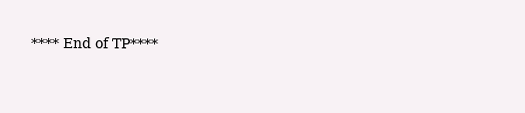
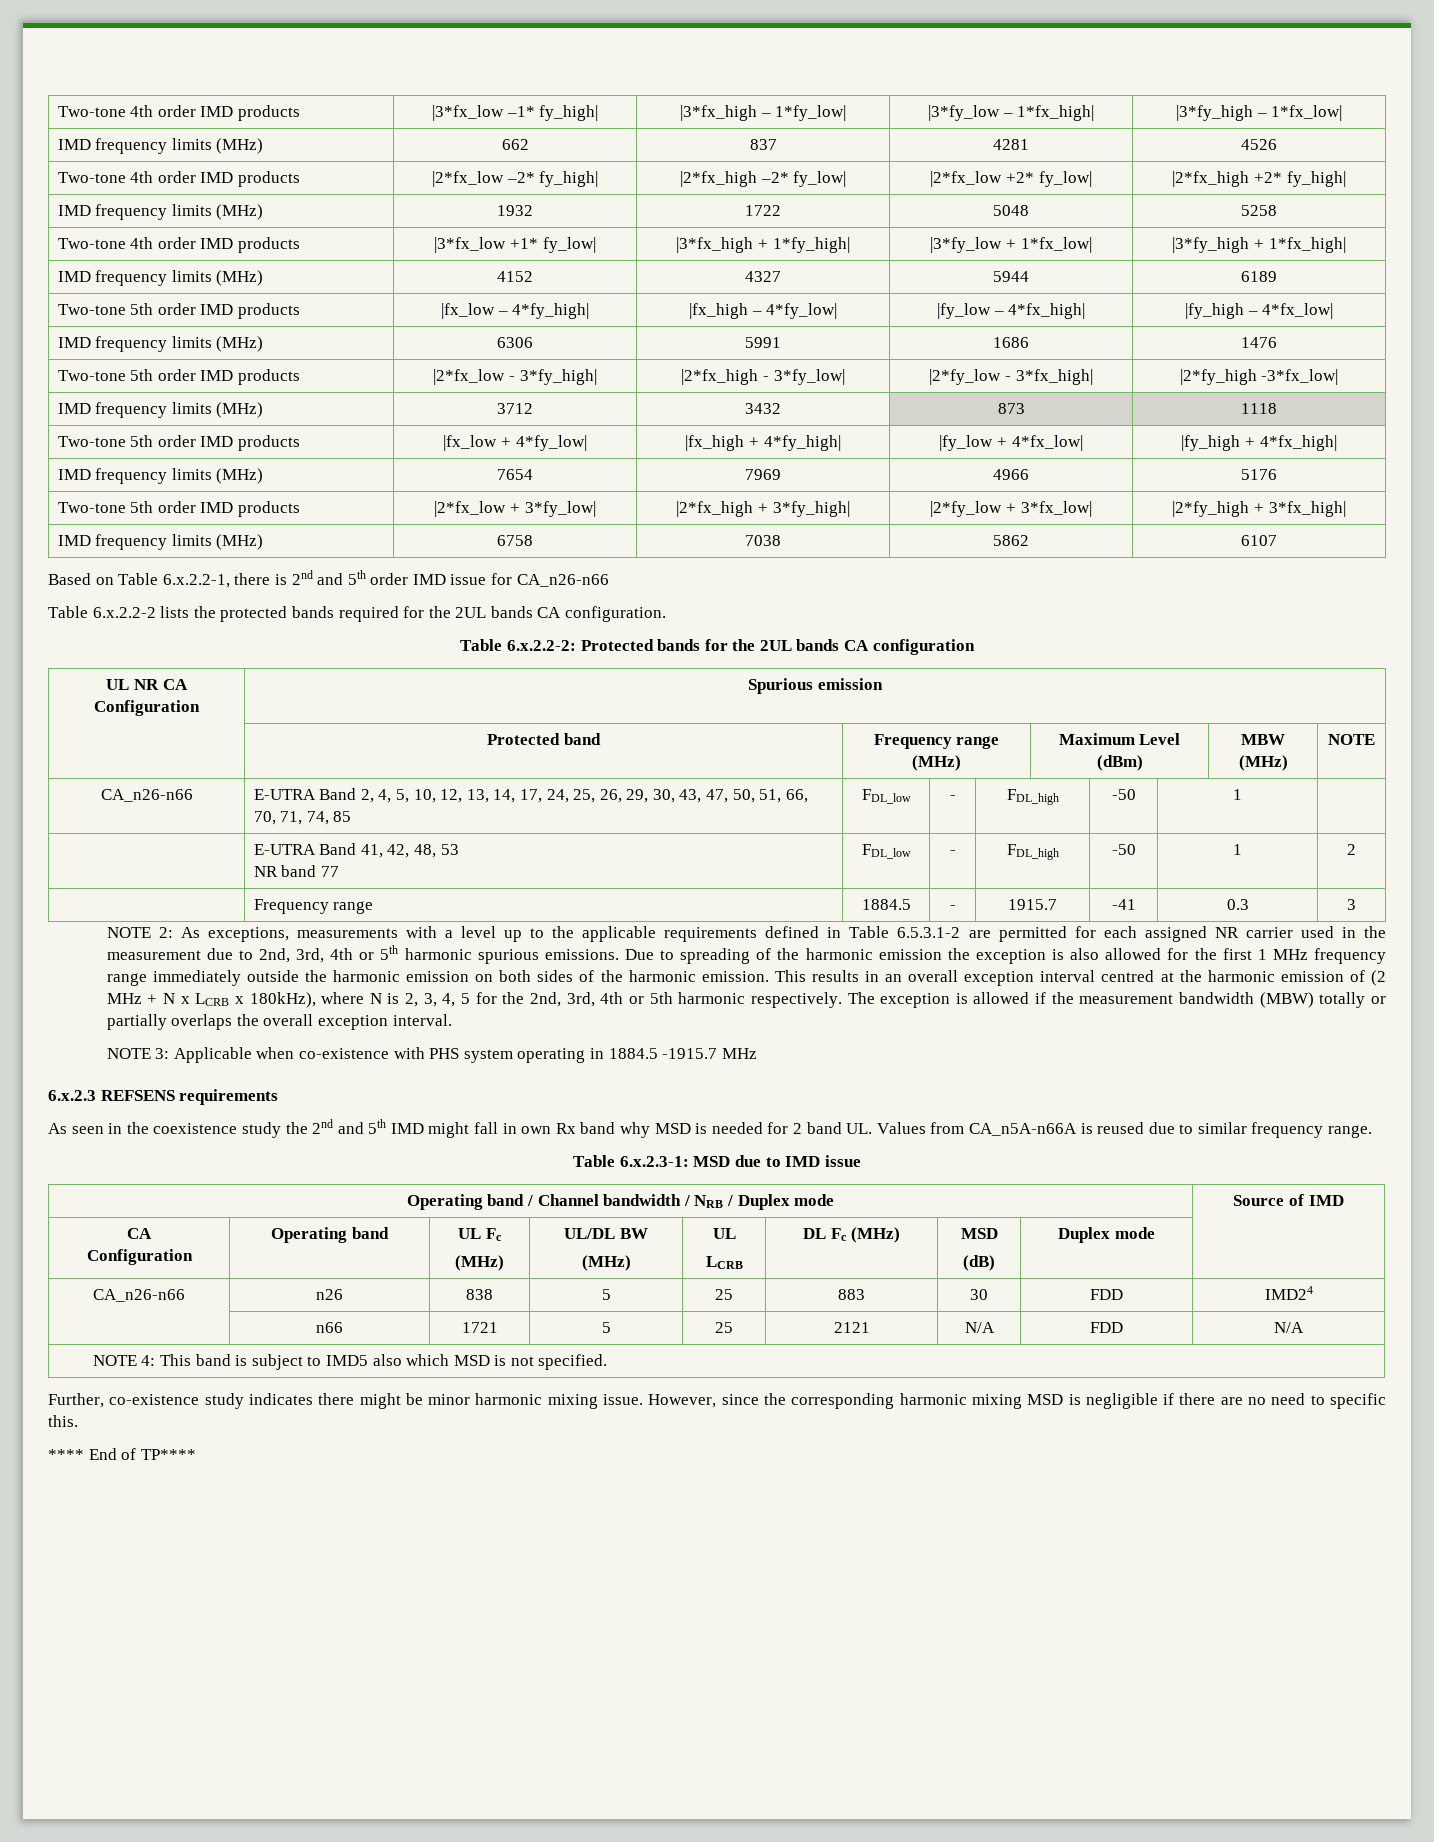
(31, 43) none -> [57,105,300,121] [431,105,599,121] [679,105,847,121] [927,105,1095,121] [1175,105,1343,121] [57,138,264,154] [501,139,529,150] [749,139,777,150] [993,139,1029,150] [1241,139,1277,150] [57,171,300,187] [431,171,599,187] [679,171,847,187] [930,171,1092,187] [1172,171,1346,187] [57,204,264,220] [497,205,533,216] [745,205,781,216] [993,205,1029,216] [1241,205,1277,216] [57,237,300,253] [434,237,596,253] [676,237,850,253] [930,237,1092,253] [1172,237,1346,253] [57,270,264,286] [497,271,533,282] [745,271,781,282] [993,271,1029,282] [1241,271,1277,282] [57,303,300,319] [440,303,590,319] [688,303,838,319] [936,303,1086,319] [1184,303,1334,319] [57,336,264,352] [497,337,533,348] [745,337,781,348] [993,337,1029,348] [1241,337,1277,348] [57,369,300,385] [433,369,597,385] [681,369,845,385] [929,369,1093,385] [1179,369,1339,385] [57,402,264,418] [497,403,533,414] [745,403,781,414] [997,403,1025,414] [1241,403,1277,414] [57,435,300,451] [443,435,587,451] [685,435,841,451] [939,435,1083,451] [1181,435,1337,451] [57,468,264,484] [497,469,533,480] [745,469,781,480] [993,469,1029,480] [1241,469,1277,480] [57,501,300,517] [434,501,596,517] [676,501,850,517] [930,501,1092,517] [1172,501,1346,517] [57,534,264,550] [497,535,533,546] [745,535,781,546] [993,535,1029,546] [1241,535,1277,546] [48,570,609,588] [48,606,667,622] [460,639,975,655] [106,679,188,690] [94,700,200,716] [748,678,883,694] [487,733,601,745] [873,734,1000,749] [912,755,961,771] [1058,733,1181,745] [1096,755,1143,771] [1241,734,1285,745] [1238,755,1288,771] [1328,734,1375,745] [100,789,193,802] [253,788,808,803] [253,811,352,825] [861,789,911,804] [949,795,956,800] [1006,789,1059,805] [1111,789,1136,800] [1233,789,1242,800] [253,843,459,858] [253,865,339,877] [861,844,911,859] [949,850,956,855] [1006,844,1059,860] [1111,844,1136,855] [1233,844,1242,855] [1347,844,1356,855] [253,899,374,914] [861,899,911,910] [949,905,956,910] [1008,899,1057,910] [1111,899,1136,910] [1226,899,1249,910] [1347,899,1356,910] [106,926,1386,942] [106,945,1386,964] [106,970,1387,986] [106,992,1386,1008] [106,1014,452,1030] [106,1047,757,1063] [48,1089,279,1105] [48,1119,1373,1138] [573,1155,861,1167] [406,1194,835,1210] [1233,1194,1344,1206] [127,1228,152,1239] [86,1249,193,1265] [271,1227,389,1243] [458,1228,502,1241] [455,1255,504,1271] [564,1228,648,1239] [581,1255,631,1271] [712,1228,736,1239] [705,1256,743,1269] [803,1227,900,1243] [960,1228,998,1239] [963,1255,995,1271] [1058,1227,1155,1243] [93,1289,185,1302] [316,1289,343,1300] [466,1289,493,1300] [601,1289,611,1300] [715,1289,733,1300] [838,1289,865,1300] [970,1289,988,1300] [1090,1289,1123,1300] [1264,1286,1313,1300] [316,1322,343,1333] [461,1322,498,1333] [601,1322,611,1333] [715,1322,733,1333] [833,1322,870,1333] [964,1322,995,1333] [1090,1322,1123,1333] [1274,1322,1304,1333] [92,1354,608,1370] [48,1393,1387,1409] [48,1415,78,1427] Two-tone 4th order IMD products | |3*fx_low –1* fy_high| | |3*fx_high – 1*fy_low| | |3*fy_low – 1*fx_high| | |3*fy_high – 1*fx_low| // IMD frequency limits (MHz) | 662 | 837 | 4281 | 4526 // Two-tone 4th order IMD products | |2*fx_low –2* fy_high| | |2*fx_high –2* fy_low| | |2*fx_low +2* fy_low| | |2*fx_high +2* fy_high| // IMD frequency limits (MHz) | 1932 | 1722 | 5048 | 5258 // Two-tone 4th order IMD products | |3*fx_low +1* fy_low| | |3*fx_high + 1*fy_high| | |3*fy_low + 1*fx_low| | |3*fy_high + 1*fx_high| // IMD frequency limits (MHz) | 4152 | 4327 | 5944 | 6189 // Two-tone 5th order IMD products | |fx_low – 4*fy_high| | |fx_high – 4*fy_low| | |fy_low – 4*fx_high| | |fy_high – 4*fx_low| // IMD frequency limits (MHz) | 6306 | 5991 | 1686 | 1476 // Two-tone 5th order IMD products | |2*fx_low - 3*fy_high| | |2*fx_high - 3*fy_low| | |2*fy_low - 3*fx_high| | |2*fy_high -3*fx_low| // IMD frequency limits (MHz) | 3712 | 3432 | 873 | 1118 // Two-tone 5th order IMD products | |fx_low + 4*fy_low| | |fx_high + 4*fy_high| | |fy_low + 4*fx_low| | |fy_high + 4*fx_high| // IMD frequency limits (MHz) | 7654 | 7969 | 4966 | 5176 // Two-tone 5th order IMD products | |2*fx_low + 3*fy_low| | |2*fx_high + 3*fy_high| | |2*fy_low + 3*fx_low| | |2*fy_high + 3*fx_high| // IMD frequency limits (MHz) | 6758 | 7038 | 5862 | 6107 // Based on Table 6.x.2.2-1, there is 2nd and 5th order IMD issue for CA_n26-n66 // Table 6.x.2.2-2 lists the protected bands required for the 2UL bands CA configuration. // Table 6.x.2.2-2: Protected bands for the 2UL bands CA configuration // UL NR CA Configuration | Spurious emission // | Protected band | Frequency range (MHz) | Maximum Level (dBm) | MBW (MHz) | NOTE // CA_n26-n66 | E-UTRA Band 2, 4, 5, 10, 12, 13, 14, 17, 24, 25, 26, 29, 30, 43, 47, 50, 51, 66, 70, 71, 74, 85 | FDL_low | - | FDL_high | -50 | 1 | // | E-UTRA Band 41, 42, 48, 53 // NR band 77 | FDL_low | - | FDL_high | -50 | 1 | 2 // | Frequency range | 1884.5 | - | 1915.7 | -41 | 0.3 | 3 // NOTE 2: As exceptions, measurements with a level up to the applicable requirements defined in Table 6.5.3.1-2 are permitted for each assigned NR carrier used in the measurement due to 2nd, 3rd, 4th or 5th harmonic spurious emissions. Due to spreading of the harmonic emission the exception is also allowed for the first 1 MHz frequency range immediately outside the harmonic emission on both sides of the harmonic emission. This results in an overall exception interval centred at the harmonic emission of (2 MHz + N x LCRB x 180kHz), where N is 2, 3, 4, 5 for the 2nd, 3rd, 4th or 5th harmonic respectively. The exception is allowed if the measurement bandwidth (MBW) totally or partially overlaps the overall exception interval. // NOTE 3: Applicable when co-existence with PHS system operating in 1884.5 -1915.7 MHz // 6.x.2.3 REFSENS requirements // As seen in the coexistence study the 2nd and 5th IMD might fall in own Rx band why MSD is needed for 2 band UL. Values from CA_n5A-n66A is reused due to similar frequency range. // Table 6.x.2.3-1: MSD due to IMD issue // Operating band / Channel bandwidth / NRB / Duplex mode | Source of IMD // CA // Configuration | Operating band | UL Fc // (MHz) | UL/DL BW // (MHz) | UL // LCRB | DL Fc (MHz) | MSD // (dB) | Duplex mode | // CA_n26-n66 | n26 | 838 | 5 | 25 | 883 | 30 | FDD | IMD24 // | n66 | 1721 | 5 | 25 | 2121 | N/A | FDD | N/A // NOTE 4: This band is subject to IMD5 also which MSD is not specified. // Further, co-existence study indicates there might be minor harmonic mixing issue. However, since the corresponding harmonic mixing MSD is negligible if there are no need to specific this. //

